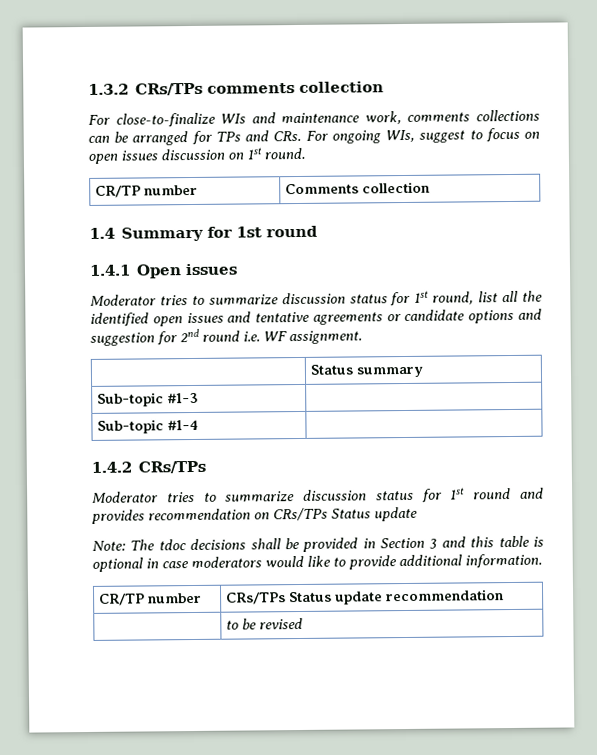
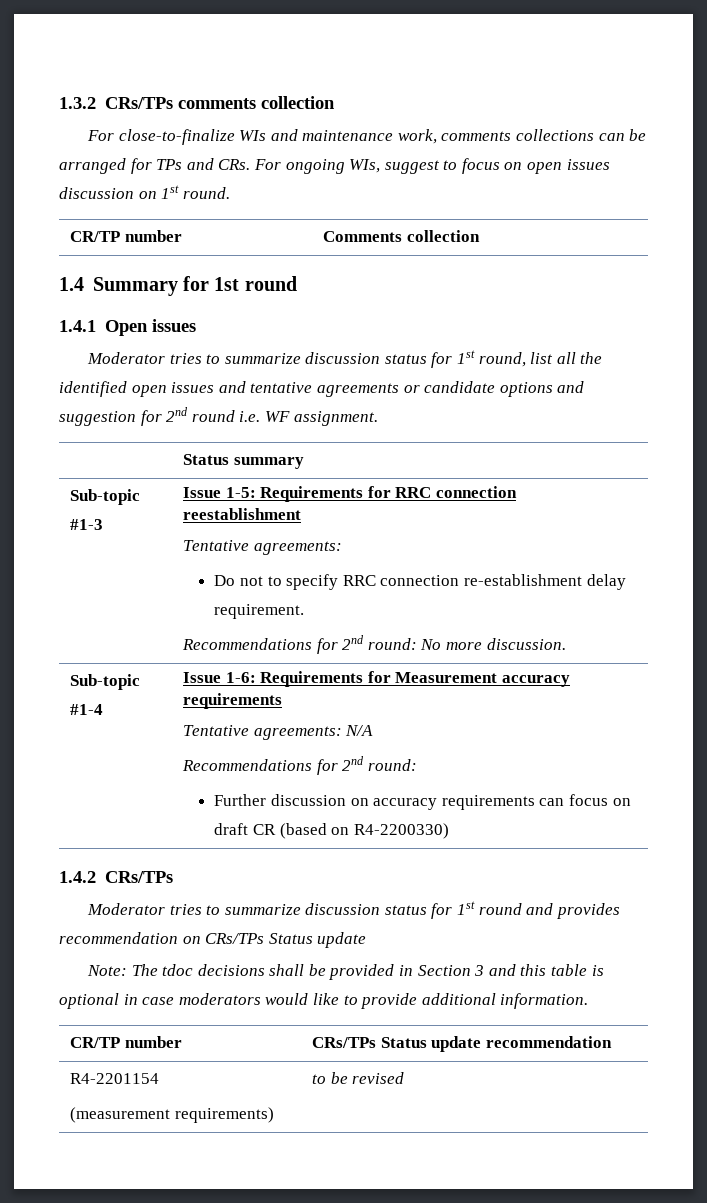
[97,419,199,434] // Sub-topic #1-4 | -> [182,486,517,502] [182,508,301,520] [182,540,342,555] [214,574,626,590] [214,604,305,619] [181,635,566,654] [69,674,140,690] [69,704,103,715] [182,671,570,687] [182,693,282,709] [182,725,374,740] [181,756,417,775] [214,794,631,810] [214,823,449,839] Issue 1-5: Requirements for RRC connection reestablishment // Tentative agreements: // Do not to specify RRC connection re-establishment delay requirement. // Recommendations for 2nd round: No more discussion. // Sub-topic #1-4 | Issue 1-6: Requirements for Measurement accuracy requirements // Tentative agreements: N/A // Recommendations for 2nd round: // Further discussion on accuracy requirements can focus on draft CR (based on R4-2200330)
(505, 595) none -> [69,1073,159,1084] [69,1107,274,1123] R4-2201154 // (measurement requirements)

